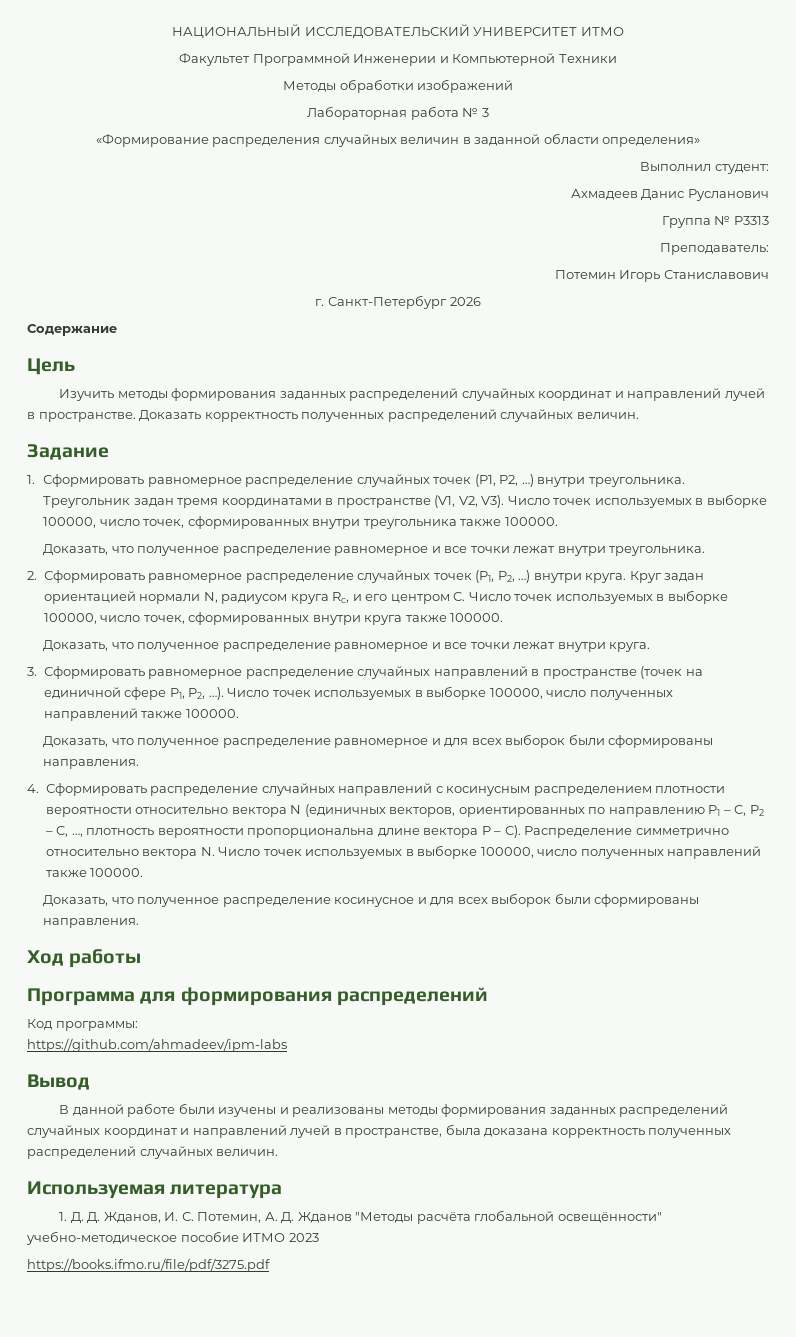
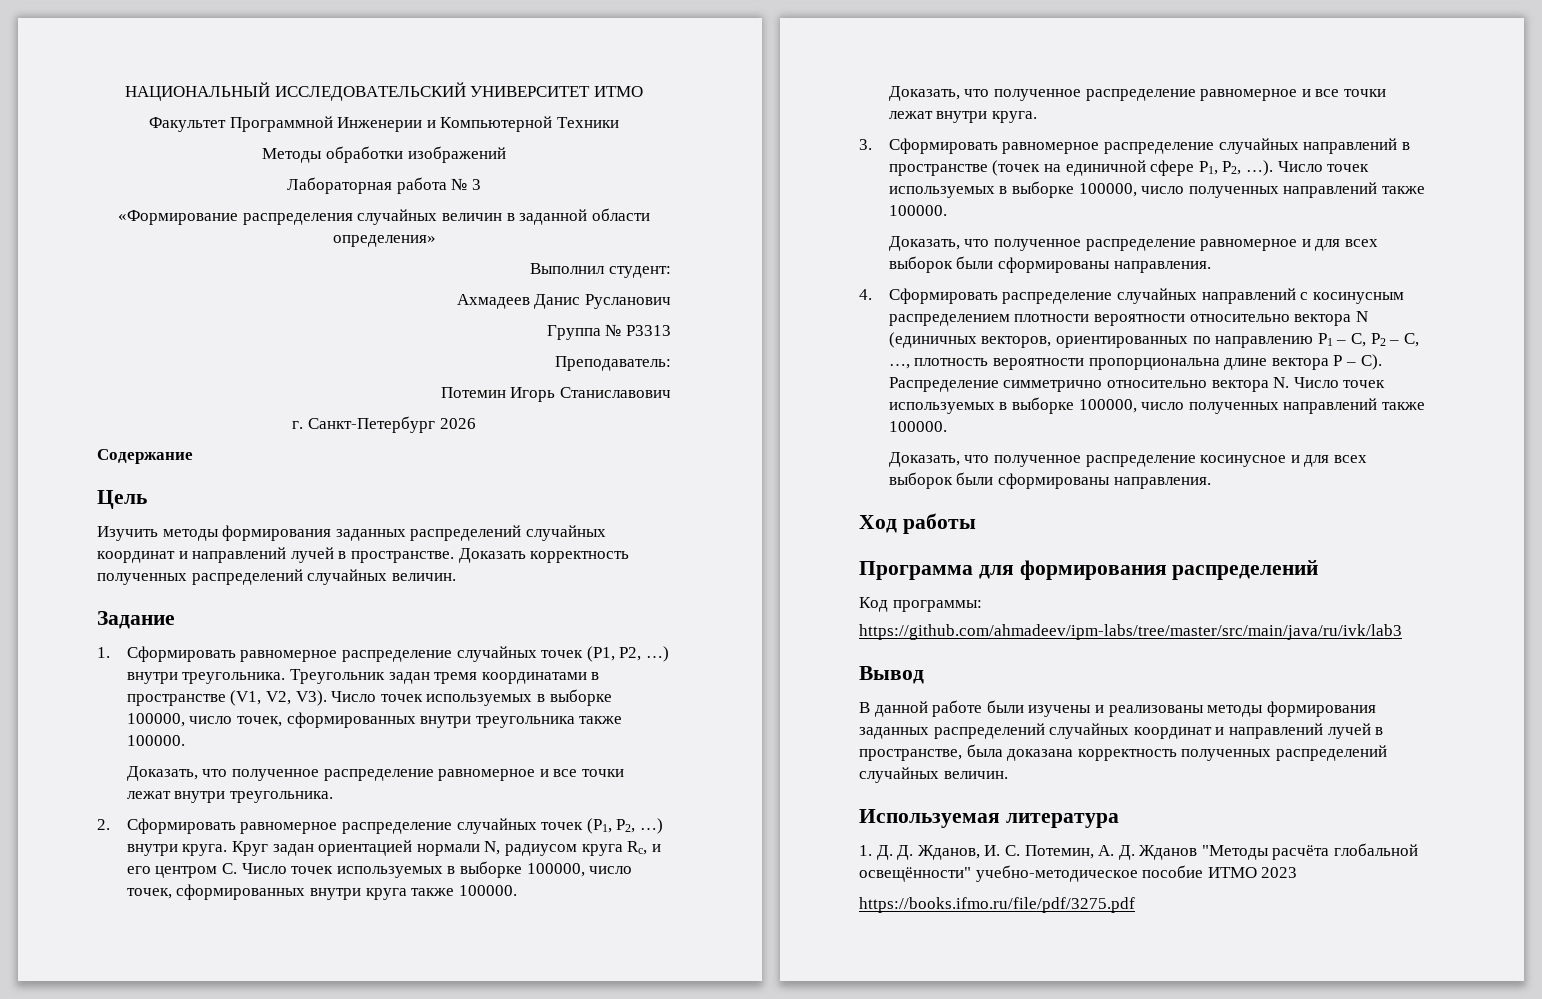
[27,1038,287,1052] https://github.com/ahmadeev/ipm-labs -> [859,624,1402,640] https://github.com/ahmadeev/ipm-labs/tree/master/src/main/java/ru/ivk/lab3

